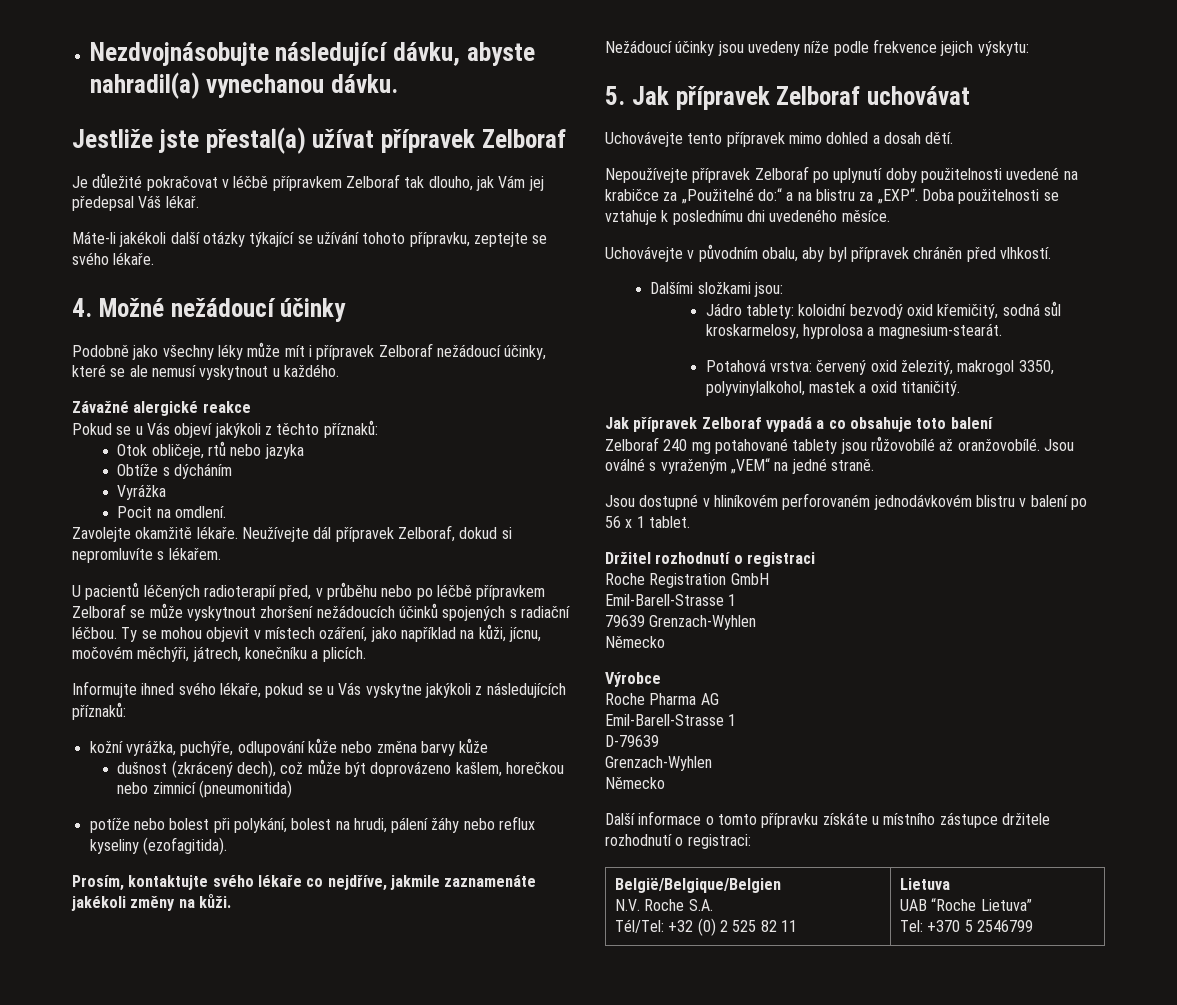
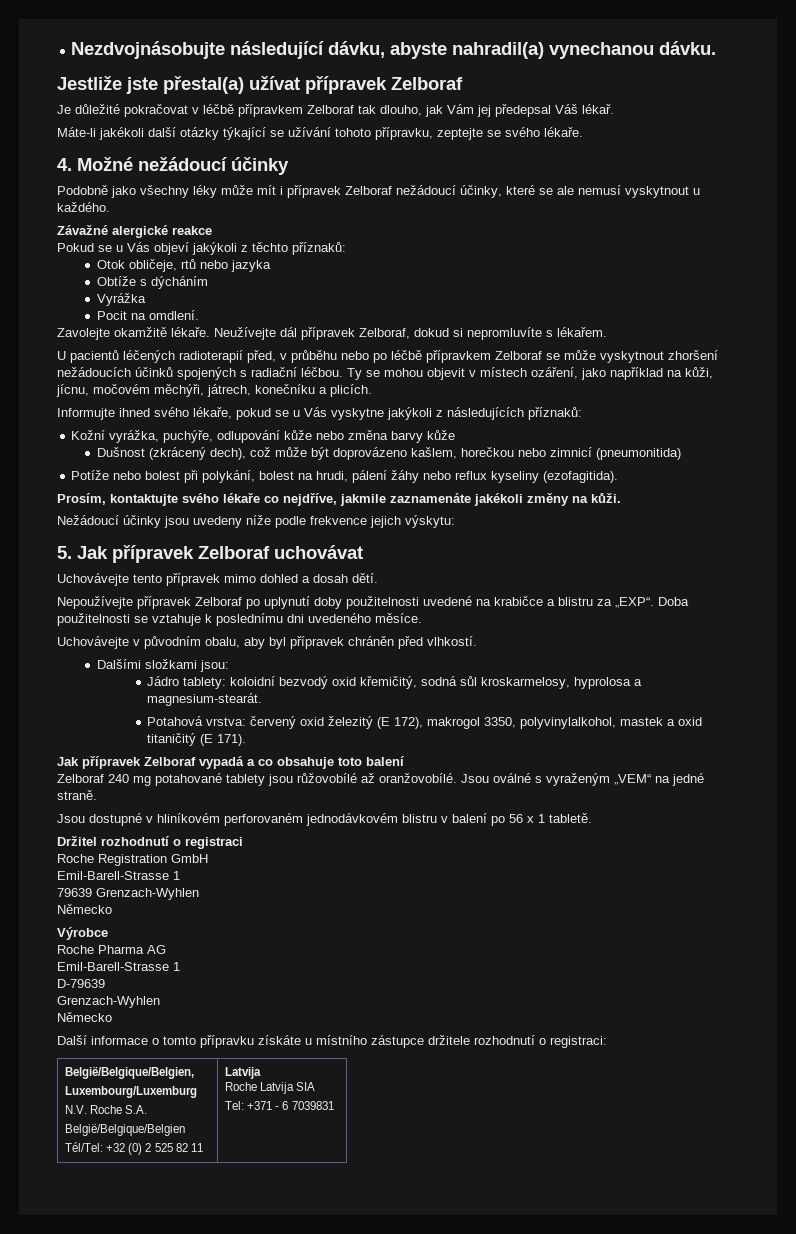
[89,741,123,753] kožní -> [71,430,106,440] Kožní
[117,762,168,774] dušnost -> [96,447,145,457] Dušnost
[89,818,130,833] potíže -> [71,470,110,480] Potíže
[663,188,812,204] za „Použitelné do:“ a na -> [547,599,555,606] a
[900,360,953,375] železitý, -> [328,716,424,729] železitý (E 172),
[900,381,960,396] titaničitý. -> [147,733,247,746] titaničitý (E 171).
[648,516,690,528] tablet. -> [549,813,592,823] tabletě.
[615,878,782,893] België/Belgique/Belgien -> [65,1066,195,1079] [65,1086,198,1098] België/Belgique/Belgien, // Luxembourg/Luxemburg
(713, 905) none -> [65,1124,186,1136] // België/Belgique/Belgien
[900,878,951,890] [900,898,1032,911] [900,920,1034,932] Lietuva // UAB “Roche Lietuva” // Tel: +370 5 2546799 -> [225,1067,262,1079] [225,1082,316,1094] [225,1101,334,1110] Latvija // Roche Latvija SIA // Tel: +371 - 6 7039831

